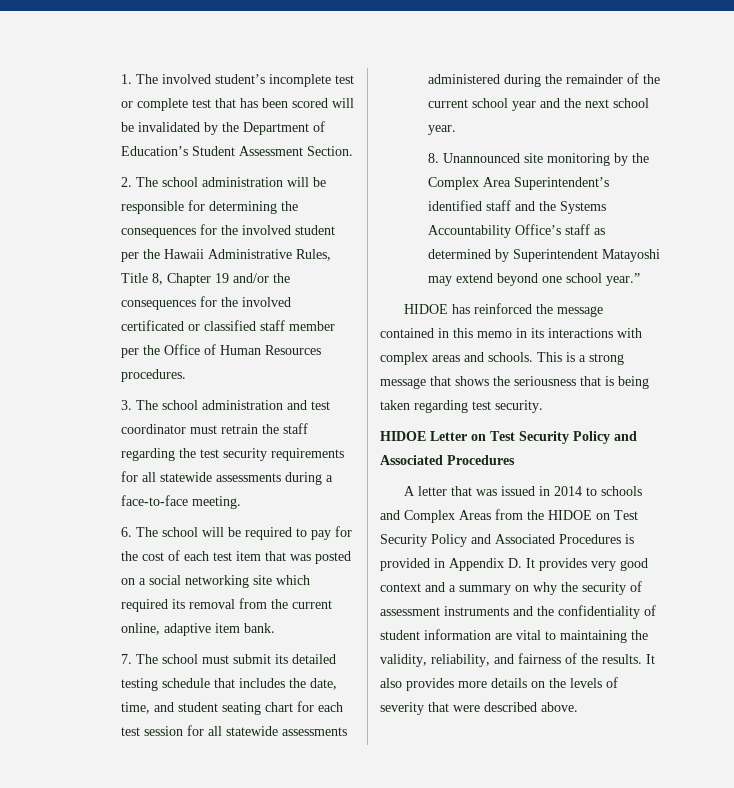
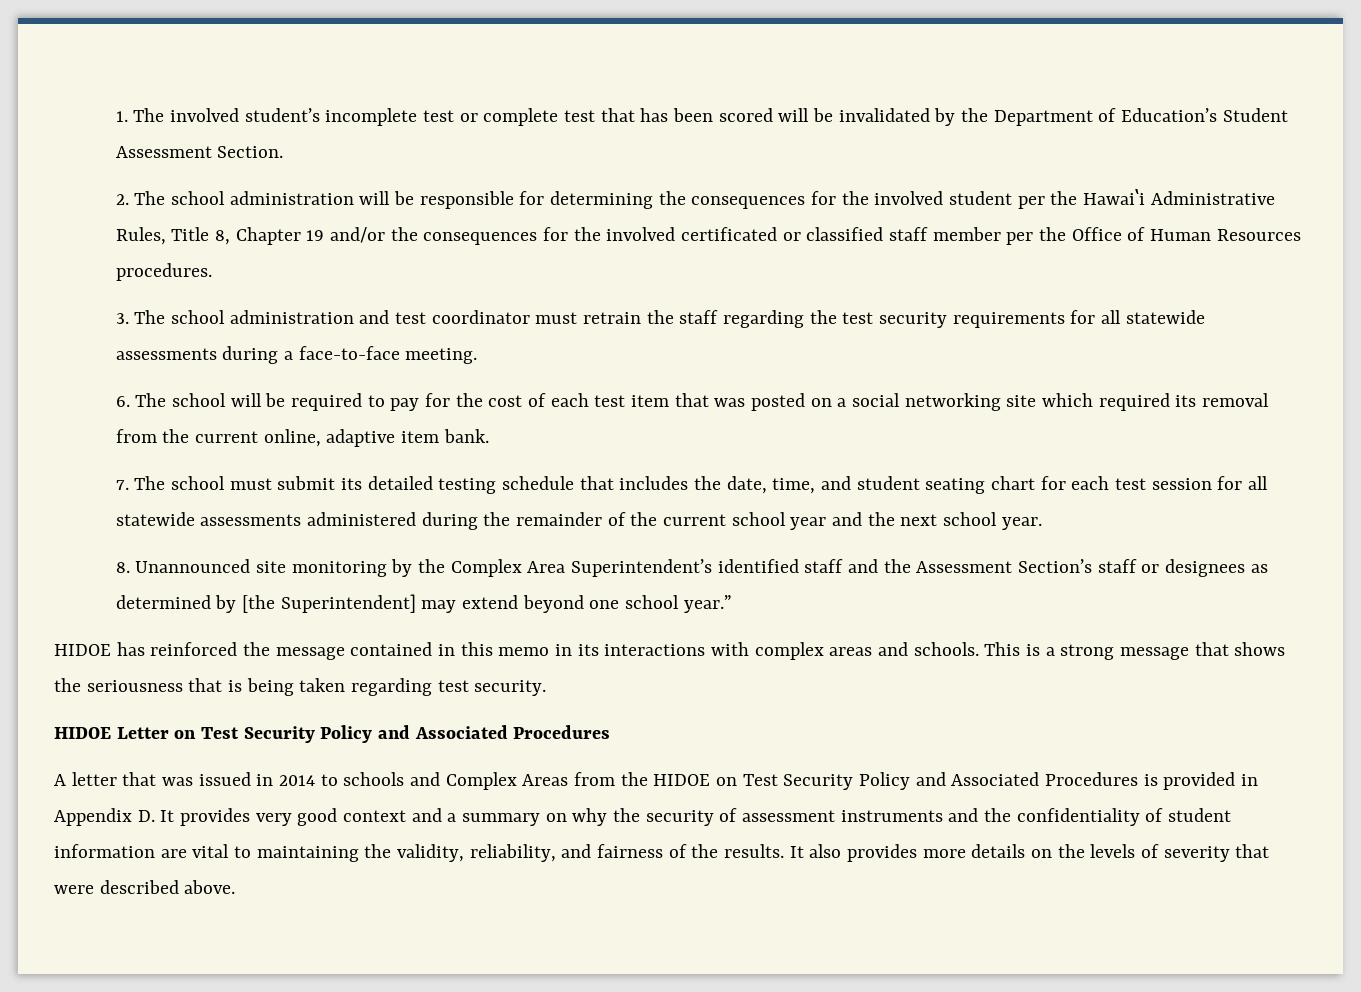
[163,249,204,259] Hawaii -> [1083,189,1146,205] Hawai‛i
[559,201,606,214] [427,224,590,238] Systems Accountability Office’s staff -> [916,559,1246,577] Assessment Section’s staff or designees
[512,249,660,262] Superintendent Matayoshi -> [242,594,416,613] [the Superintendent]

